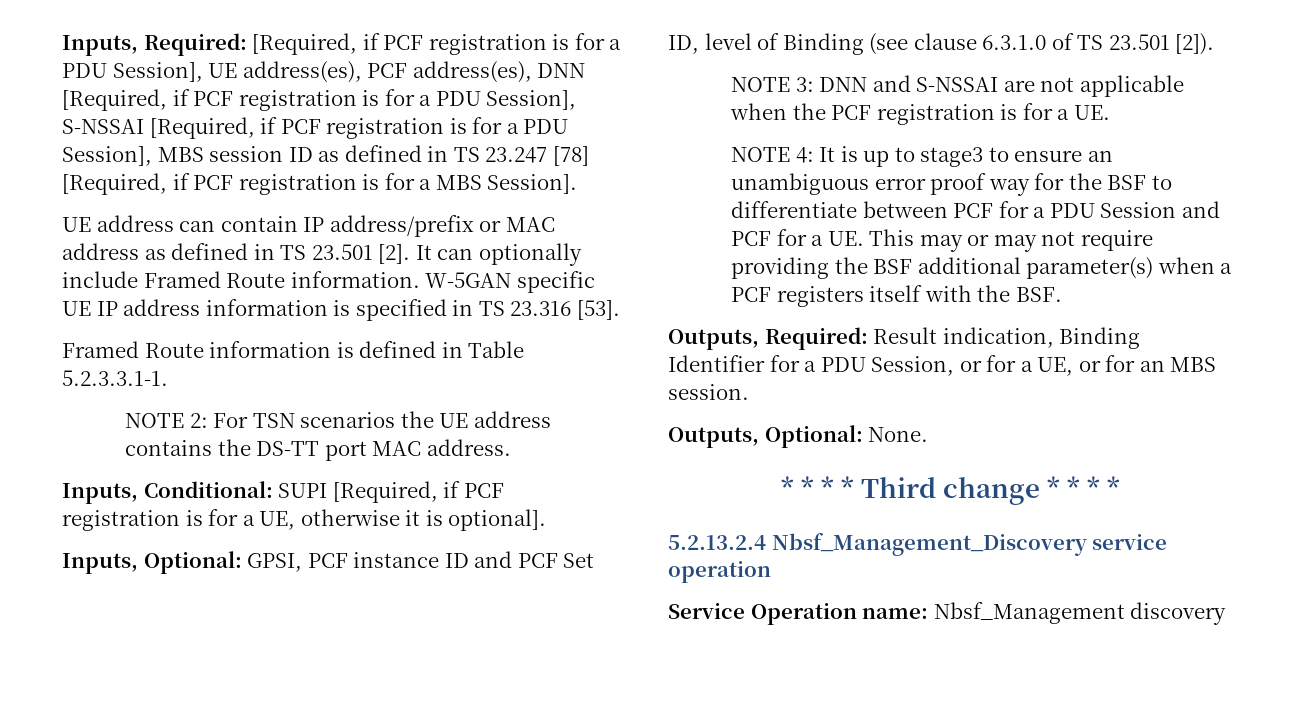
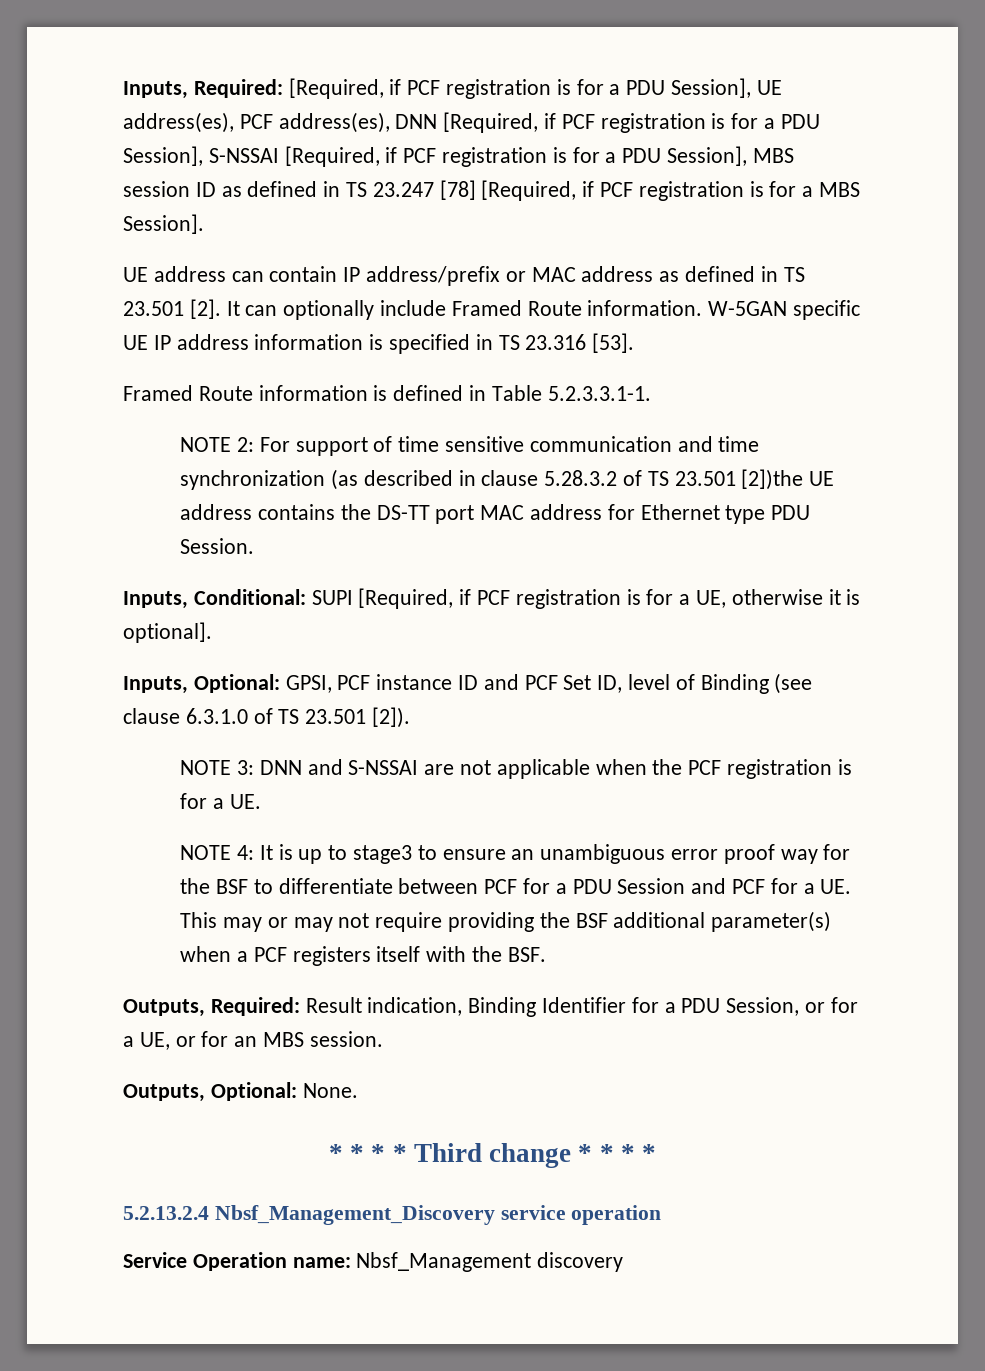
[252,411,434,428] TSN scenarios the -> [295,436,760,456] [180,469,804,490] support of time sensitive communication and time synchronization (as described in clause 5.28.3.2 of TS 23.501 [2])the
[426,439,511,456] address. -> [530,504,811,524] [180,538,255,554] address for Ethernet type PDU Session.

